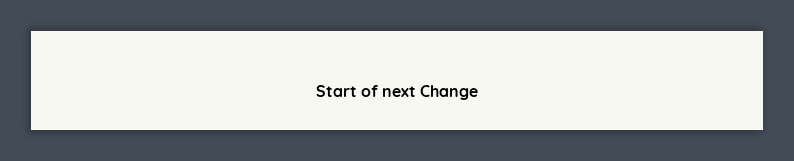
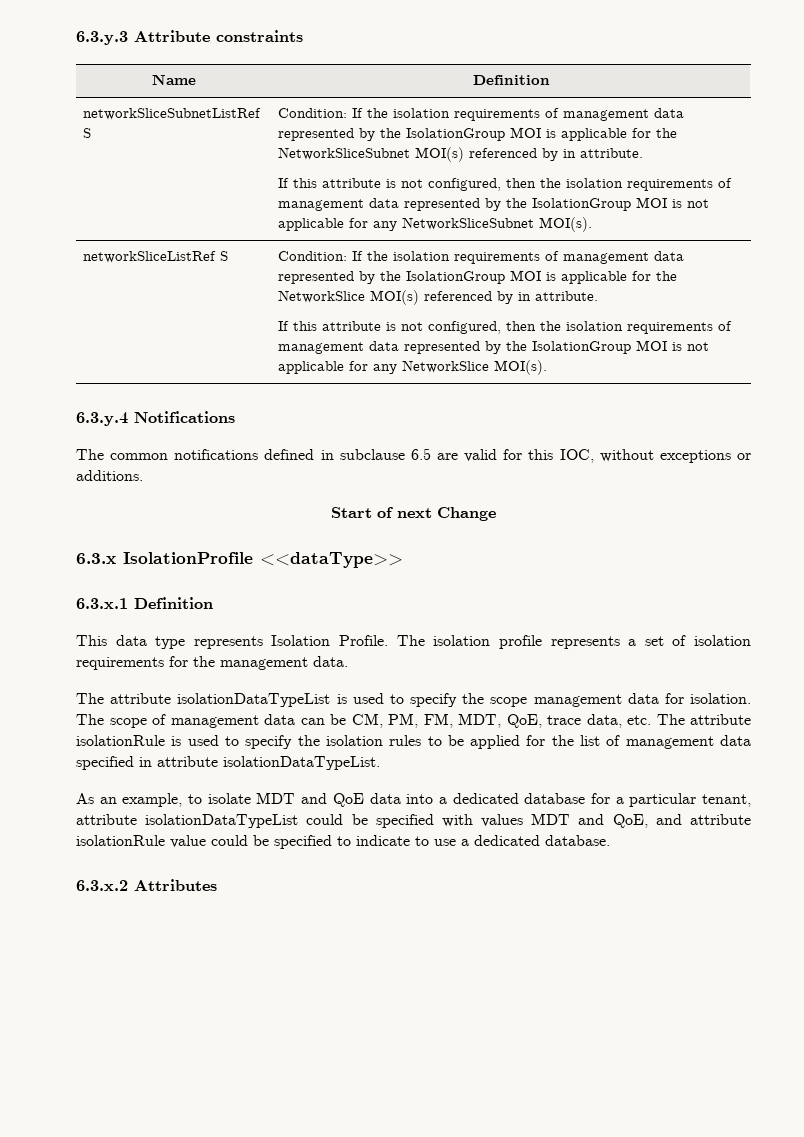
[315,85,479,100] Start of next Change -> [76,30,303,45] [152,74,196,85] [472,75,550,85] [82,108,261,120] [82,128,91,138] [277,108,684,121] [277,127,677,141] [277,147,643,162] [277,178,732,191] [277,197,709,211] [277,217,592,232] [82,251,228,263] [277,251,684,264] [277,270,677,284] [277,290,598,305] [277,321,732,334] [277,340,709,354] [277,360,547,375] [76,411,235,426] [76,448,751,463] [76,470,143,481] [331,507,496,521] [76,552,403,568] [76,597,213,609] [76,635,752,649] [76,656,348,670] [76,693,751,707] [76,713,751,728] [76,735,751,749] [76,756,380,770] [76,792,751,807] [76,813,751,828] [76,835,610,849] [76,879,217,891] 6.3.y.3 Attribute constraints // Name | Definition // networkSliceSubnetListRef S | Condition: If the isolation requirements of management data represented by the IsolationGroup MOI is applicable for the NetworkSliceSubnet MOI(s) referenced by in attribute. // If this attribute is not configured, then the isolation requirements of management data represented by the IsolationGroup MOI is not applicable for any NetworkSliceSubnet MOI(s). // networkSliceListRef S | Condition: If the isolation requirements of management data represented by the IsolationGroup MOI is applicable for the NetworkSlice MOI(s) referenced by in attribute. // If this attribute is not configured, then the isolation requirements of management data represented by the IsolationGroup MOI is not applicable for any NetworkSlice MOI(s). // 6.3.y.4 Notifications // The common notifications defined in subclause 6.5 are valid for this IOC, without exceptions or additions. // Start of next Change // 6.3.x IsolationProfile <<dataType>> // 6.3.x.1 Definition // This data type represents Isolation Profile. The isolation profile represents a set of isolation requirements for the management data. // The attribute isolationDataTypeList is used to specify the scope management data for isolation. The scope of management data can be CM, PM, FM, MDT, QoE, trace data, etc. The attribute isolationRule is used to specify the isolation rules to be applied for the list of management data specified in attribute isolationDataTypeList. // As an example, to isolate MDT and QoE data into a dedicated database for a particular tenant, attribute isolationDataTypeList could be specified with values MDT and QoE, and attribute isolationRule value could be specified to indicate to use a dedicated database. // 6.3.x.2 Attributes

